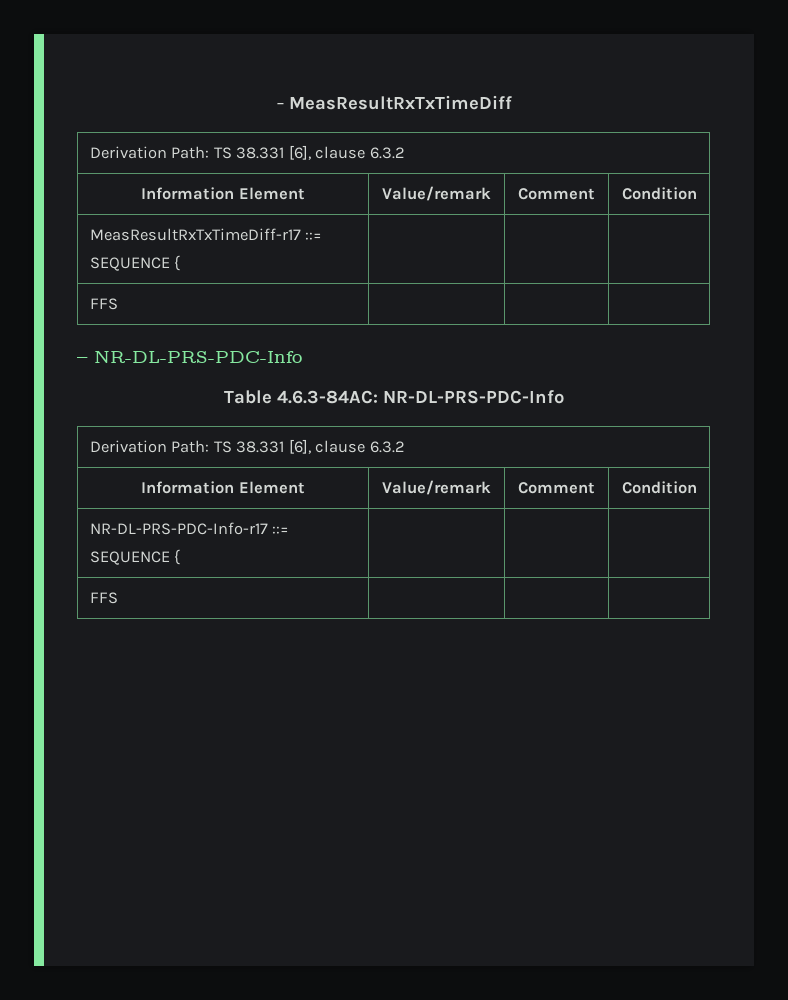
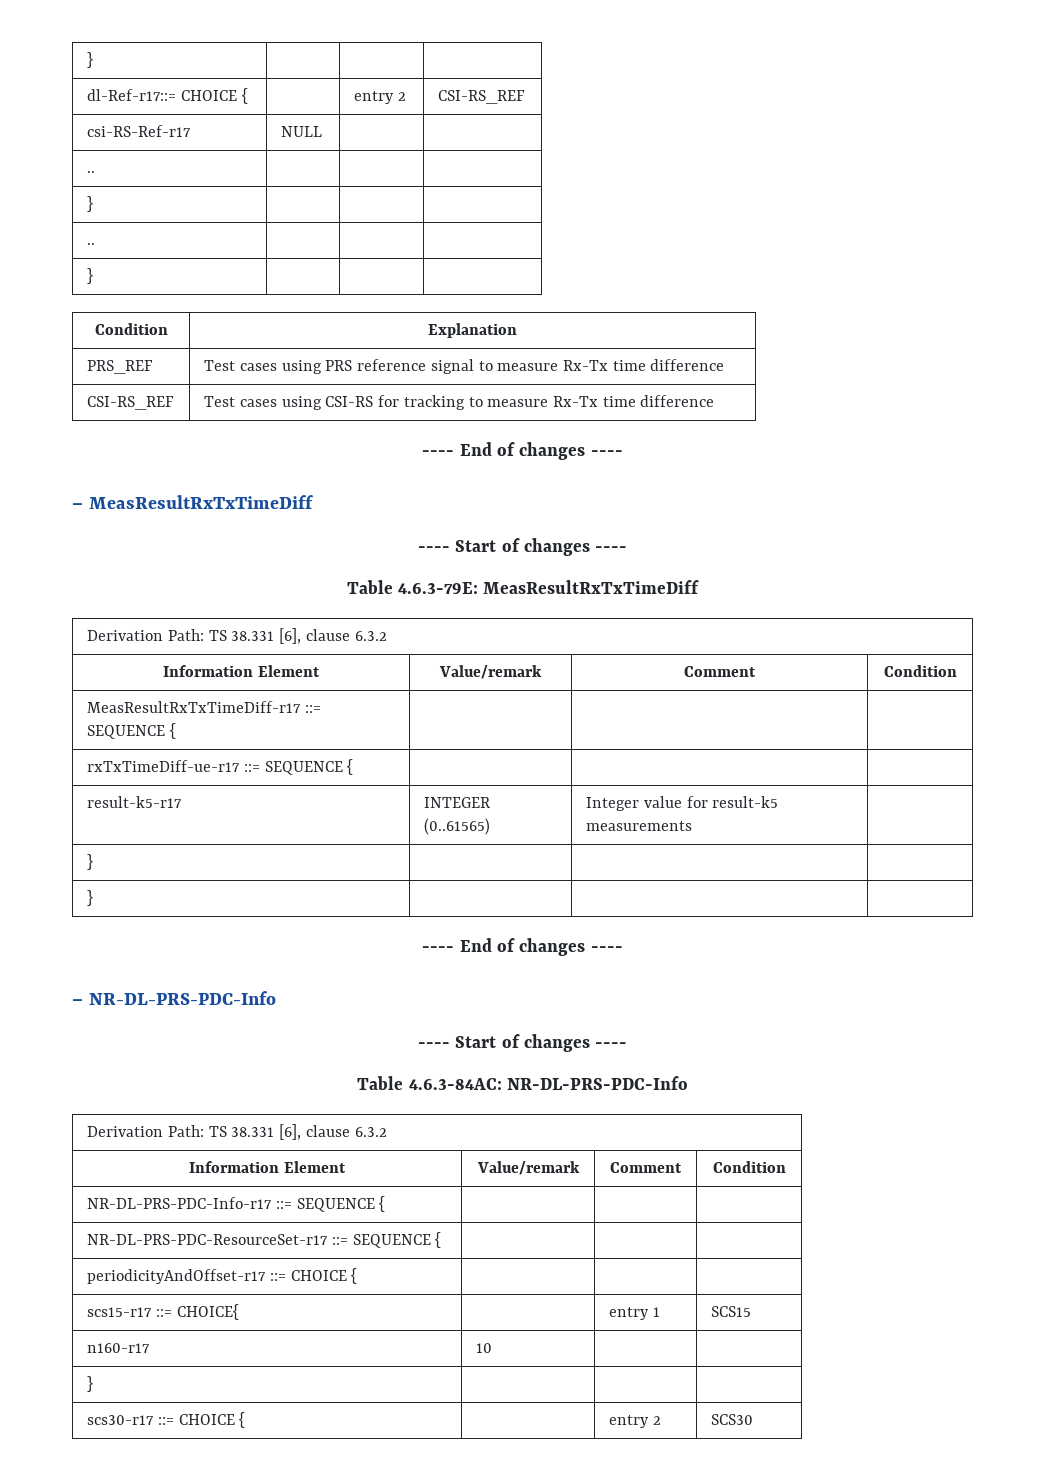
[276,103,285,109] – -> [87,52,94,68] [87,88,248,104] [354,91,406,104] [438,90,526,104] [87,125,192,137] [281,126,323,137] [87,171,96,173] [87,196,94,212] [87,243,96,245] [87,268,94,284] [94,323,168,335] [428,323,517,338] [87,360,154,374] [204,359,725,374] [87,396,175,410] [204,395,715,410] [422,442,623,460] [72,495,314,509] [417,538,628,556] [346,580,478,594] } | | | // dl-Ref-r17::= CHOICE { | | entry 2 | CSI-RS_REF // csi-RS-Ref-r17 | NULL | | // .. | | | // } | | | // .. | | | // } | | | // Condition | Explanation // PRS_REF | Test cases using PRS reference signal to measure Rx-Tx time difference // CSI-RS_REF | Test cases using CSI-RS for tracking to measure Rx-Tx time difference // ---- End of changes ---- // – MeasResultRxTxTimeDiff // ---- Start of changes ---- // Table 4.6.3-79E:
[89,298,118,310] [77,350,302,363] FFS | | | // – NR-DL-PRS-PDC-Info -> [87,759,354,775] [87,796,183,808] [424,797,491,808] [424,818,491,835] [586,796,779,811] [586,821,693,831] [87,854,94,870] [87,890,94,906] [422,938,623,956] [72,991,276,1005] [417,1034,628,1052] rxTxTimeDiff-ue-r17 ::= SEQUENCE { | | | // result-k5-r17 | INTEGER (0..61565) | Integer value for result-k5 measurements | // } | | | // } | | | // ---- End of changes ---- // – NR-DL-PRS-PDC-Info // ---- Start of changes ----
[89,592,118,604] FFS | | | -> [87,1232,442,1248] [87,1268,358,1284] [87,1304,239,1320] [609,1307,660,1320] [711,1306,752,1317] [87,1343,151,1353] [476,1343,493,1353] [87,1376,94,1392] [87,1412,246,1428] [609,1415,661,1428] [711,1414,754,1425] NR-DL-PRS-PDC-ResourceSet-r17 ::= SEQUENCE { | | | // periodicityAndOffset-r17 ::= CHOICE { | | | // scs15-r17 ::= CHOICE{ | | entry 1 | SCS15 // n160-r17 | 10 | | // } | | | // scs30-r17 ::= CHOICE { | | entry 2 | SCS30

